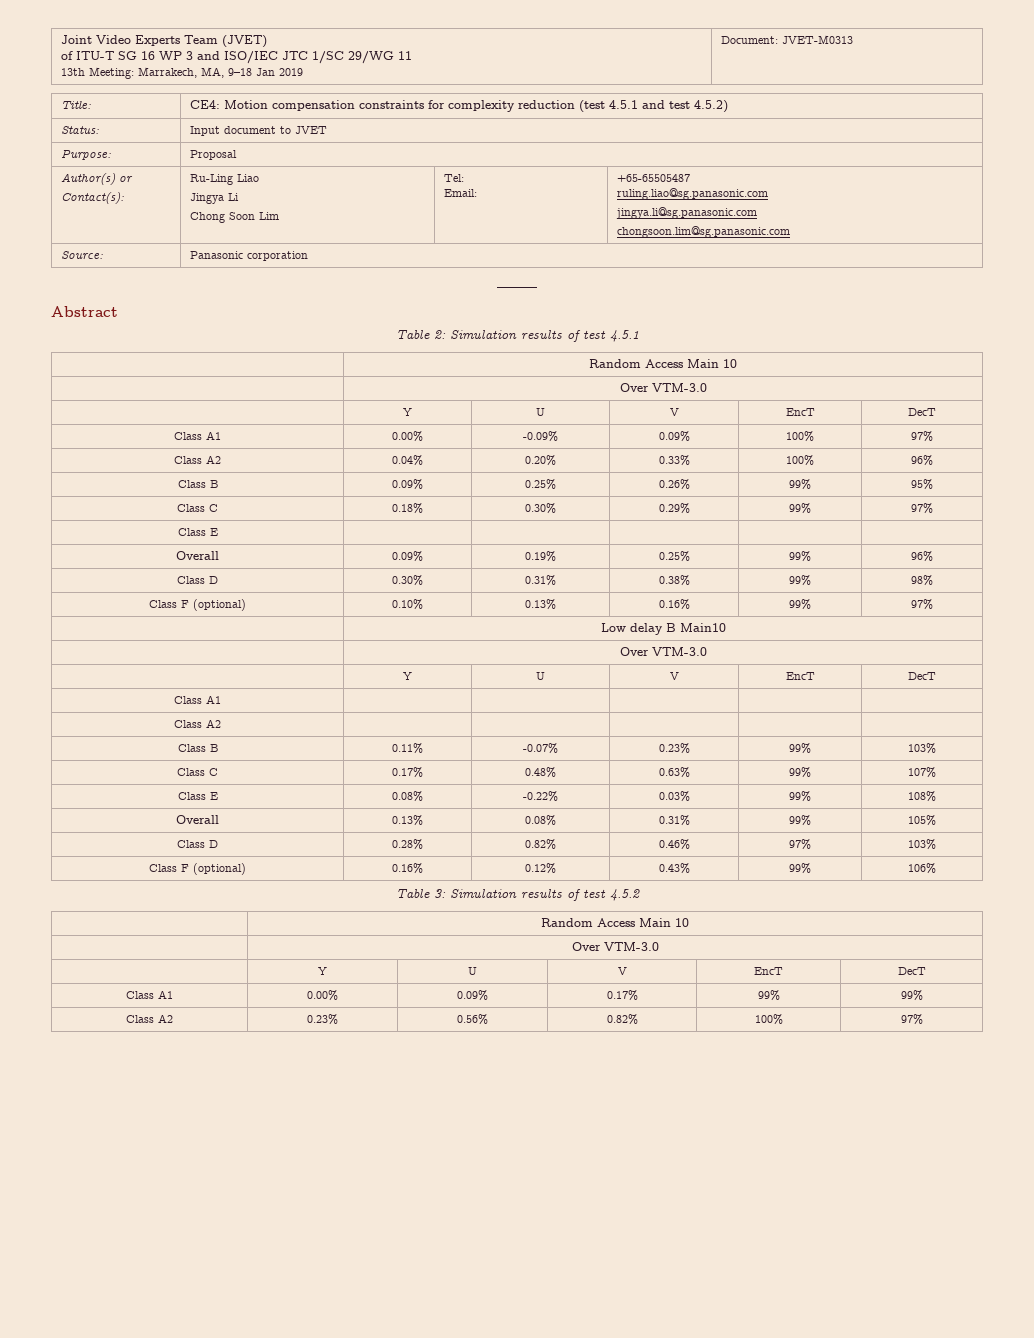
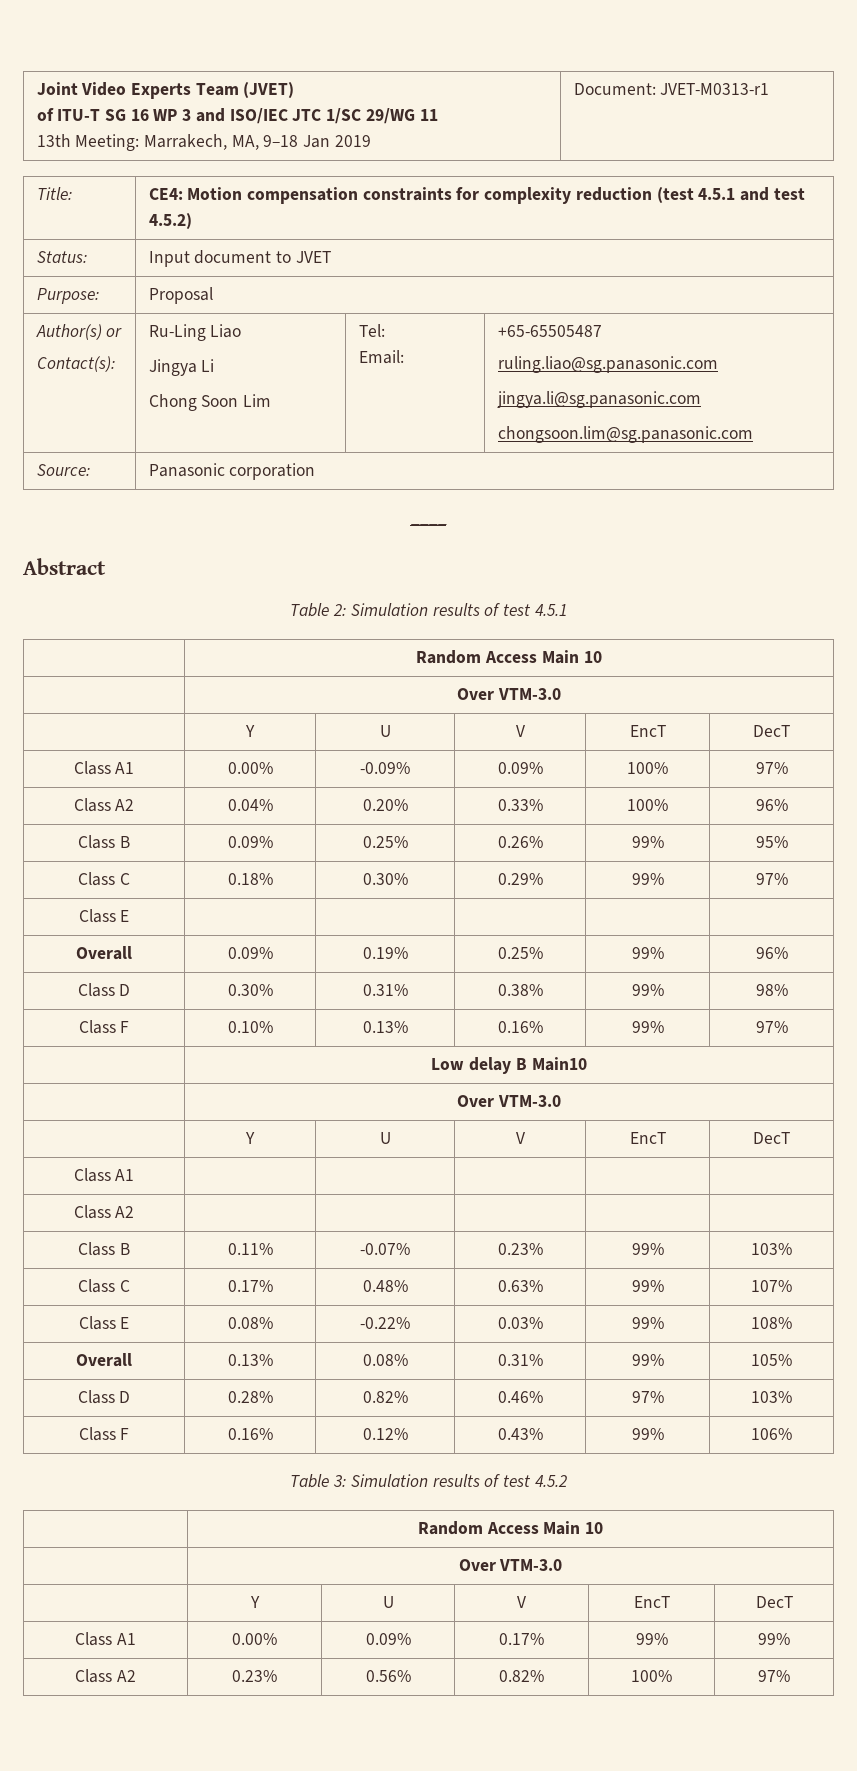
[781,35,853,44] JVET-M0313 -> [660,83,770,95] JVET-M0313-r1
[193,599,246,611] (optional) -> (130, 1027) none
[193,863,246,875] (optional) -> (130, 1434) none

